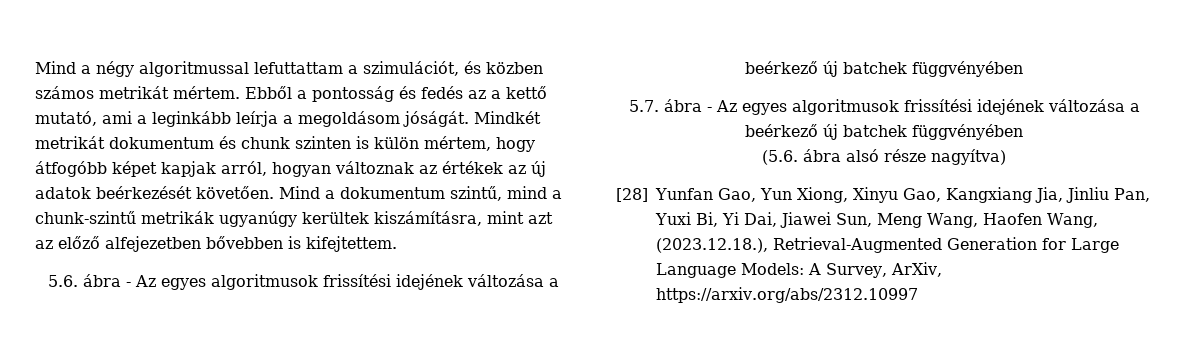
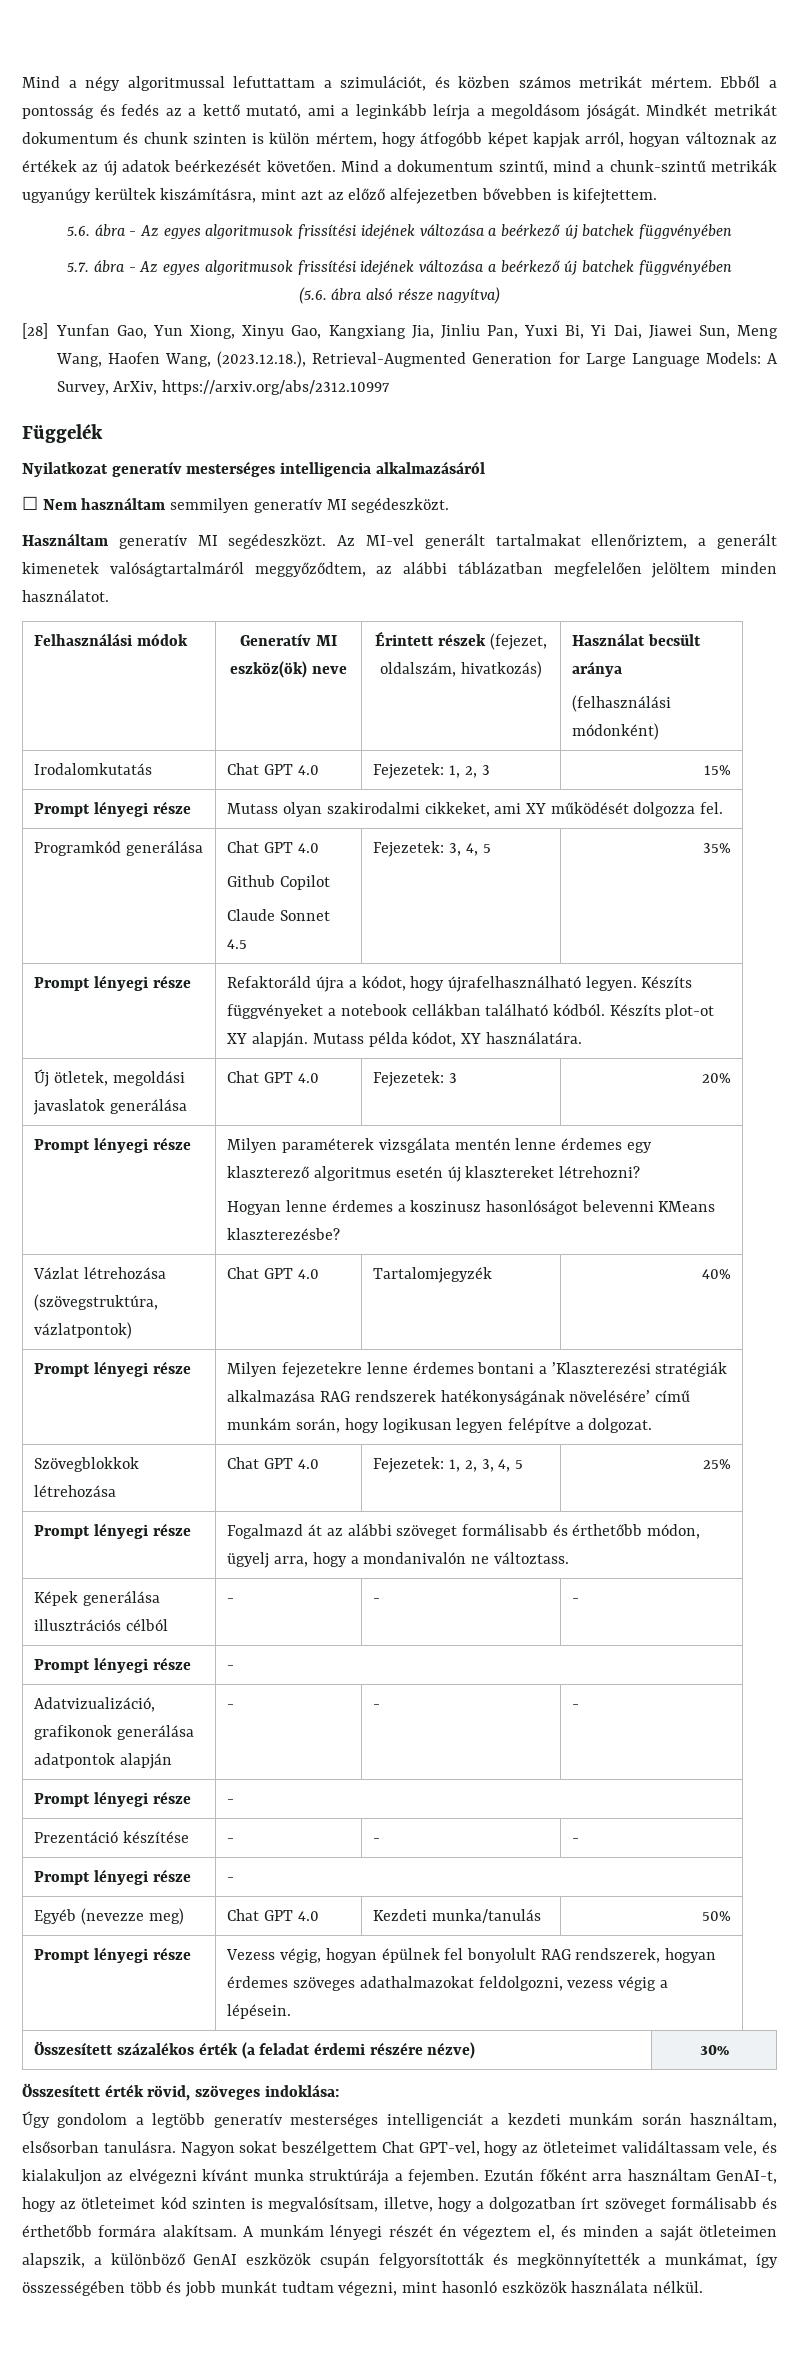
(918, 295) none -> [22,424,103,443] [22,461,485,477] [22,496,450,513] [22,533,777,549] [22,562,777,578] [22,590,109,602] [34,633,189,646] [240,633,337,646] [230,661,347,678] [375,631,547,650] [380,661,542,678] [572,633,702,646] [572,661,623,677] [572,695,672,712] [572,723,660,740] [34,763,153,775] [227,763,319,775] [373,763,490,779] [703,765,731,775] [34,801,191,817] [227,802,724,817] [34,841,204,856] [227,841,319,853] [227,875,331,890] [227,909,331,921] [227,939,248,949] [373,841,491,857] [702,843,731,853] [34,975,191,991] [227,976,693,992] [227,1004,715,1019] [227,1032,582,1048] [34,1069,185,1087] [33,1099,188,1115] [227,1071,319,1083] [373,1071,458,1087] [701,1073,731,1083] [34,1137,191,1153] [227,1138,652,1153] [227,1166,640,1182] [227,1200,716,1215] [227,1228,341,1240] [33,1267,167,1279] [34,1294,159,1311] [34,1322,133,1339] [227,1267,319,1279] [373,1267,493,1283] [701,1269,731,1279] [34,1361,191,1377] [227,1362,728,1378] [227,1390,690,1405] [227,1418,653,1433] [34,1457,140,1472] [34,1485,117,1497] [227,1457,319,1469] [373,1457,523,1473] [702,1459,731,1469] [34,1523,191,1539] [227,1524,701,1539] [227,1552,569,1568] [34,1591,161,1606] [34,1619,169,1631] [227,1598,235,1603] [373,1598,381,1603] [572,1598,580,1603] [34,1657,191,1673] [227,1665,235,1670] [34,1697,156,1712] [34,1725,195,1740] [34,1753,173,1769] [227,1704,235,1709] [373,1704,381,1709] [572,1704,580,1709] [34,1791,191,1807] [227,1799,235,1804] [34,1831,190,1843] [227,1838,235,1843] [373,1838,381,1843] [572,1838,580,1843] [34,1869,191,1885] [227,1877,235,1882] [34,1908,184,1925] [227,1909,319,1921] [373,1909,542,1923] [701,1911,731,1921] [34,1947,191,1963] [226,1948,717,1963] [227,1976,668,1991] [227,2004,292,2019] [34,2041,476,2059] [699,2045,729,2055] [22,2083,339,2101] [22,2111,777,2128] [22,2141,777,2156] [22,2169,777,2185] [22,2197,777,2212] [22,2225,778,2241] [22,2253,779,2268] [22,2281,703,2297] // Függelék // Nyilatkozat generatív mesterséges intelligencia alkalmazásáról // ☐ Nem használtam semmilyen generatív MI segédeszközt. // Használtam generatív MI segédeszközt. Az MI-vel generált tartalmakat ellenőriztem, a generált kimenetek valóságtartalmáról meggyőződtem, az alábbi táblázatban megfelelően jelöltem minden használatot. // Felhasználási módok | Generatív MI eszköz(ök) neve | Érintett részek (fejezet, oldalszám, hivatkozás) | Használat becsült aránya // (felhasználási módonként) // Irodalomkutatás | Chat GPT 4.0 | Fejezetek: 1, 2, 3 | 15% // Prompt lényegi része | Mutass olyan szakirodalmi cikkeket, ami XY működését dolgozza fel. // Programkód generálása | Chat GPT 4.0 // Github Copilot // Claude Sonnet 4.5 | Fejezetek: 3, 4, 5 | 35% // Prompt lényegi része | Refaktoráld újra a kódot, hogy újrafelhasználható legyen. Készíts függvényeket a notebook cellákban található kódból. Készíts plot-ot XY alapján. Mutass példa kódot, XY használatára. // Új ötletek, megoldási javaslatok generálása | Chat GPT 4.0 | Fejezetek: 3 | 20% // Prompt lényegi része | Milyen paraméterek vizsgálata mentén lenne érdemes egy klaszterező algoritmus esetén új klasztereket létrehozni? // Hogyan lenne érdemes a koszinusz hasonlóságot belevenni KMeans klaszterezésbe? // Vázlat létrehozása (szövegstruktúra, vázlatpontok) | Chat GPT 4.0 | Tartalomjegyzék | 40% // Prompt lényegi része | Milyen fejezetekre lenne érdemes bontani a ’Klaszterezési stratégiák alkalmazása RAG rendszerek hatékonyságának növelésére’ című munkám során, hogy logikusan legyen felépítve a dolgozat. // Szövegblokkok létrehozása | Chat GPT 4.0 | Fejezetek: 1, 2, 3, 4, 5 | 25% // Prompt lényegi része | Fogalmazd át az alábbi szöveget formálisabb és érthetőbb módon, ügyelj arra, hogy a mondanivalón ne változtass. // Képek generálása illusztrációs célból | - | - | - // Prompt lényegi része | - // Adatvizualizáció, grafikonok generálása adatpontok alapján | - | - | - // Prompt lényegi része | - // Prezentáció készítése | - | - | - // Prompt lényegi része | - // Egyéb (nevezze meg) | Chat GPT 4.0 | Kezdeti munka/tanulás | 50% // Prompt lényegi része | Vezess végig, hogyan épülnek fel bonyolult RAG rendszerek, hogyan érdemes szöveges adathalmazokat feldolgozni, vezess végig a lépésein. // Összesített százalékos érték (a feladat érdemi részére nézve) | 30% // Összesített érték rövid, szöveges indoklása: // Úgy gondolom a legtöbb generatív mesterséges intelligenciát a kezdeti munkám során használtam, elsősorban tanulásra. Nagyon sokat beszélgettem Chat GPT-vel, hogy az ötleteimet validáltassam vele, és kialakuljon az elvégezni kívánt munka struktúrája a fejemben. Ezután főként arra használtam GenAI-t, hogy az ötleteimet kód szinten is megvalósítsam, illetve, hogy a dolgozatban írt szöveget formálisabb és érthetőbb formára alakítsam. A munkám lényegi részét én végeztem el, és minden a saját ötleteimen alapszik, a különböző GenAI eszközök csupán felgyorsították és megkönnyítették a munkámat, így összességében több és jobb munkát tudtam végezni, mint hasonló eszközök használata nélkül.

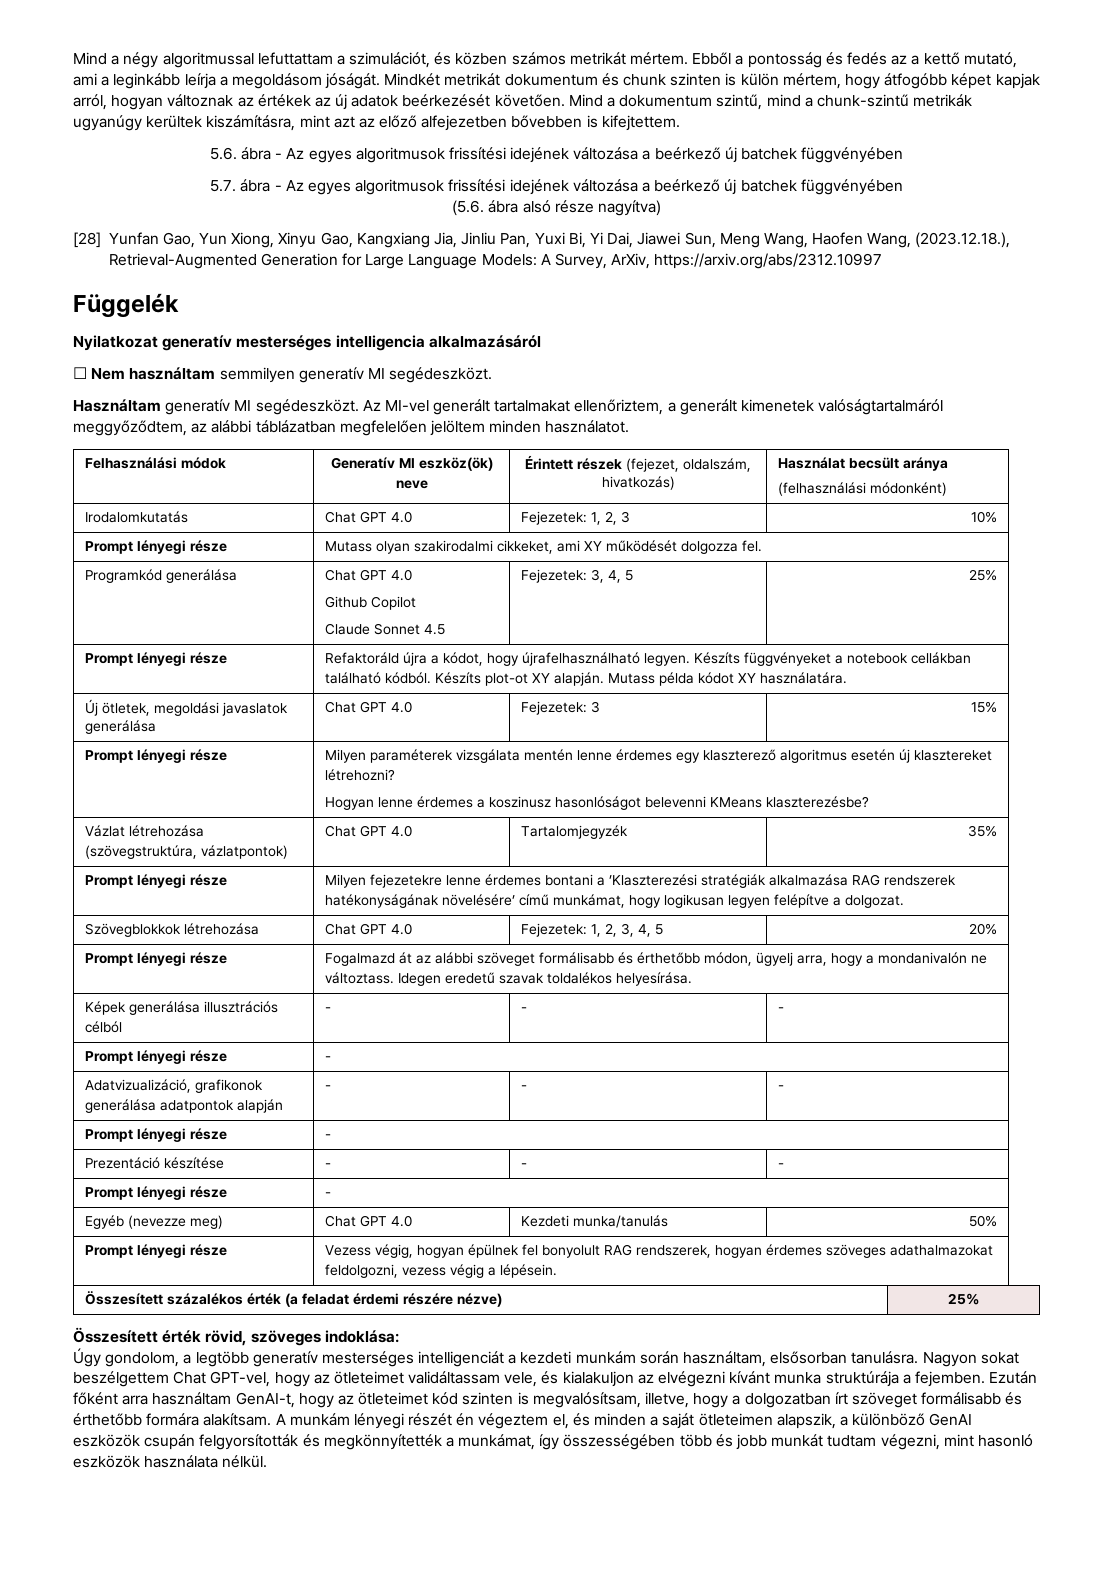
[703,765,731,775] 15% -> [971,511,998,523] 10%
[702,843,731,853] 35% -> [969,569,998,581] 25%
[412,1032,457,1047] kódot, -> [697,672,734,684] kódot
[701,1073,731,1083] 20% -> [971,701,998,713] 15%
[701,1269,731,1279] 40% -> [968,825,998,837] 35%
[227,1418,341,1433] munkám során, -> [552,894,625,908] munkámat,
[702,1459,731,1469] 25% -> [969,923,998,935] 20%
(569, 1558) none -> [397,972,692,986] Idegen eredetű szavak toldalékos helyesírása.
[699,2045,729,2055] 30% -> [948,1293,979,1305] 25%
[57,2113,128,2128] gondolom -> [105,1352,180,1367] gondolom,

